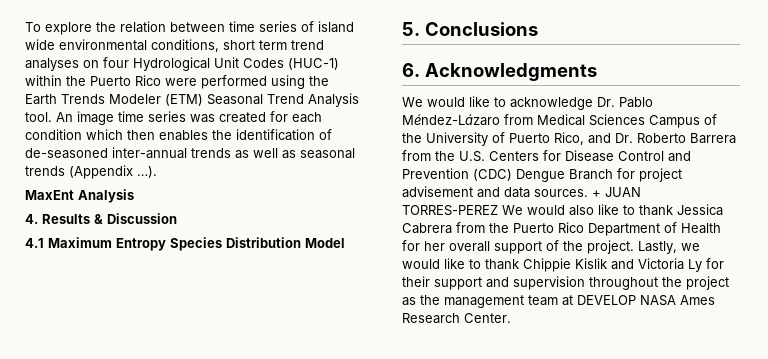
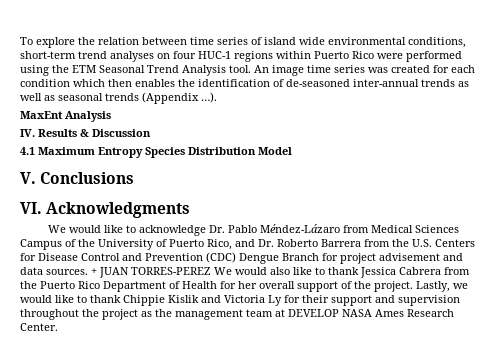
[223,40,287,50] short term -> [20,51,76,59] short-term
[133,57,339,71] [25,75,86,86] Hydrological Unit Codes (HUC-1) within the -> [198,51,311,62] HUC-1 regions within
[25,94,203,106] Earth Trends Modeler (ETM) -> [72,65,96,73] ETM
[25,214,38,224] 4. -> [20,129,35,137] IV.
[402,22,420,36] 5. -> [20,172,36,184] V.
[402,63,420,77] 6. -> [20,202,42,214] VI.

